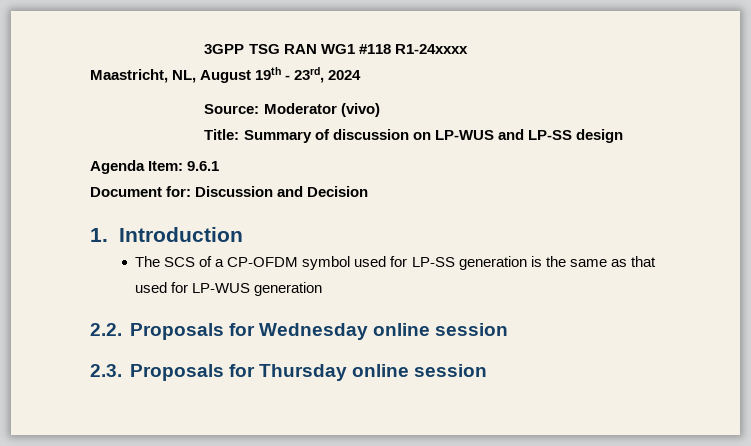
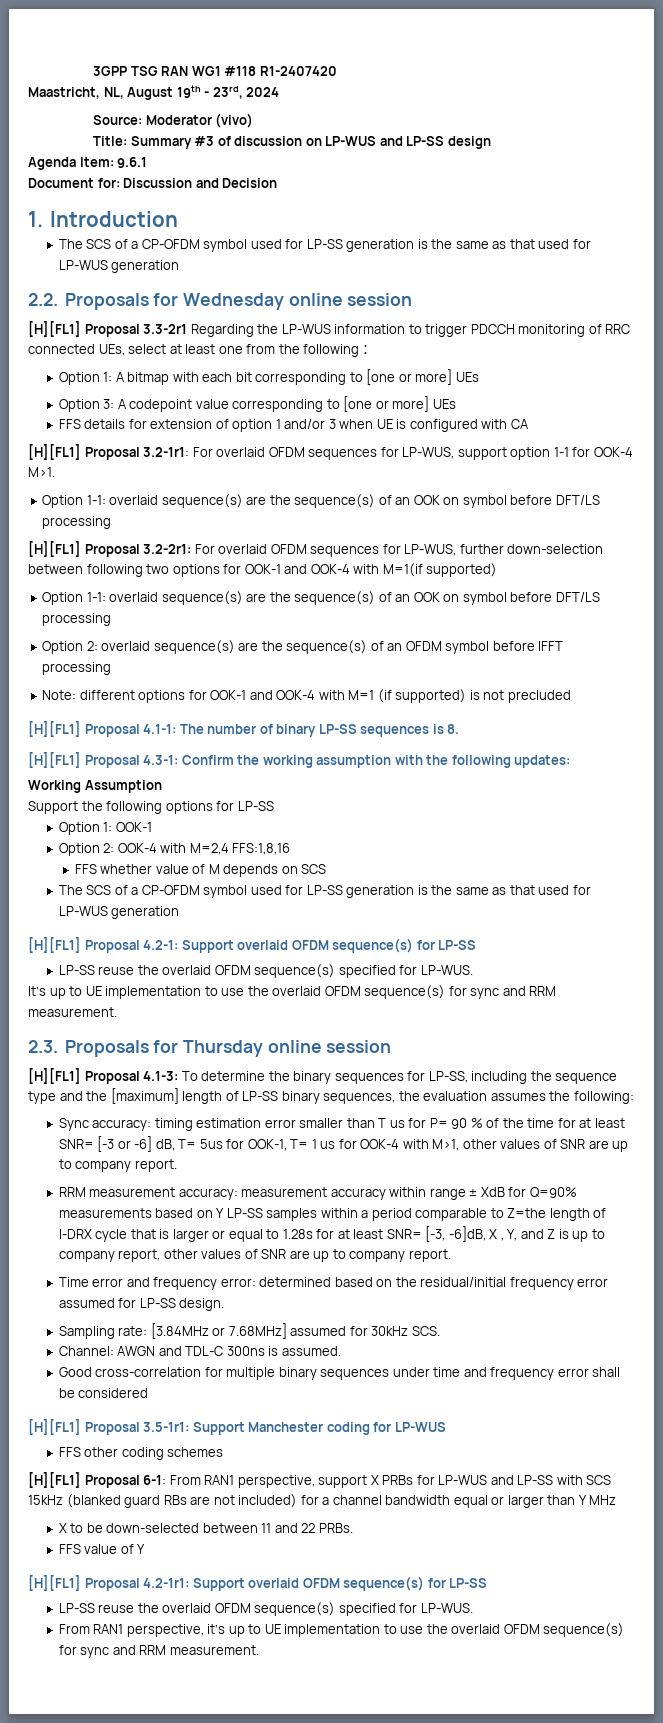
[394,44,468,54] R1-24xxxx -> [259,66,337,76] R1-2407420
(312, 136) none -> [194,136,215,146] #3
(509, 329) none -> [28,321,631,337] [28,344,373,357] [58,369,479,385] [58,396,456,412] [58,419,528,432] [28,444,633,460] [28,467,55,477] [42,494,600,508] [42,516,112,529] [28,541,604,557] [28,563,498,577] [42,591,600,605] [42,613,112,626] [42,640,564,654] [42,662,112,675] [42,689,571,703] [28,721,460,737] [28,752,571,768] [28,780,162,793] [28,801,274,814] [58,822,152,835] [58,843,291,856] [74,864,327,877] [58,885,591,898] [58,906,180,919] [28,937,477,953] [58,964,473,978] [28,985,557,999] [28,1007,117,1017] // [H][FL1] Proposal 3.3-2r1 Regarding the LP-WUS information to trigger PDCCH monitoring of RRC connected UEs, select at least one from the following： // Option 1: A bitmap with each bit corresponding to [one or more] UEs // Option 3: A codepoint value corresponding to [one or more] UEs // FFS details for extension of option 1 and/or 3 when UE is configured with CA // [H][FL1] Proposal 3.2-1r1: For overlaid OFDM sequences for LP-WUS, support option 1-1 for OOK-4 M>1. // Option 1-1: overlaid sequence(s) are the sequence(s) of an OOK on symbol before DFT/LS processing // [H][FL1] Proposal 3.2-2r1: For overlaid OFDM sequences for LP-WUS, further down-selection between following two options for OOK-1 and OOK-4 with M=1(if supported) // Option 1-1: overlaid sequence(s) are the sequence(s) of an OOK on symbol before DFT/LS processing // Option 2: overlaid sequence(s) are the sequence(s) of an OFDM symbol before IFFT processing // Note: different options for OOK-1 and OOK-4 with M=1 (if supported) is not precluded // [H][FL1] Proposal 4.1-1: The number of binary LP-SS sequences is 8. // [H][FL1] Proposal 4.3-1: Confirm the working assumption with the following updates: // Working Assumption // Support the following options for LP-SS // Option 1: OOK-1 // Option 2: OOK-4 with M=2,4 FFS:1,8,16 // FFS whether value of M depends on SCS // The SCS of a CP-OFDM symbol used for LP-SS generation is the same as that used for LP-WUS generation // [H][FL1] Proposal 4.2-1: Support overlaid OFDM sequence(s) for LP-SS // LP-SS reuse the overlaid OFDM sequence(s) specified for LP-WUS. // It’s up to UE implementation to use the overlaid OFDM sequence(s) for sync and RRM measurement.
(488, 370) none -> [28,1068,618,1084] [28,1088,634,1104] [58,1118,625,1131] [58,1136,629,1152] [58,1159,177,1172] [58,1187,577,1200] [58,1208,607,1221] [58,1226,605,1242] [58,1249,451,1262] [58,1277,609,1290] [58,1298,225,1311] [58,1323,440,1339] [58,1346,341,1356] [58,1367,621,1380] [58,1388,149,1398] [28,1419,446,1435] [58,1447,224,1460] [28,1472,612,1488] [28,1494,617,1508] [58,1523,353,1533] [58,1544,146,1554] [28,1575,488,1591] [58,1602,473,1616] [58,1623,625,1637] [58,1645,259,1658] // [H][FL1] Proposal 4.1-3: To determine the binary sequences for LP-SS, including the sequence type and the [maximum] length of LP-SS binary sequences, the evaluation assumes the following: // Sync accuracy: timing estimation error smaller than T us for P= 90 % of the time for at least SNR= [-3 or -6] dB, T= 5us for OOK-1, T= 1 us for OOK-4 with M>1, other values of SNR are up to company report. // RRM measurement accuracy: measurement accuracy within range ± XdB for Q=90% measurements based on Y LP-SS samples within a period comparable to Z=the length of I-DRX cycle that is larger or equal to 1.28s for at least SNR= [-3, -6]dB, X , Y, and Z is up to company report, other values of SNR are up to company report. // Time error and frequency error: determined based on the residual/initial frequency error assumed for LP-SS design. // Sampling rate: [3.84MHz or 7.68MHz] assumed for 30kHz SCS. // Channel: AWGN and TDL-C 300ns is assumed. // Good cross-correlation for multiple binary sequences under time and frequency error shall be considered // [H][FL1] Proposal 3.5-1r1: Support Manchester coding for LP-WUS // FFS other coding schemes // [H][FL1] Proposal 6-1: From RAN1 perspective, support X PRBs for LP-WUS and LP-SS with SCS 15kHz (blanked guard RBs are not included) for a channel bandwidth equal or larger than Y MHz // X to be down-selected between 11 and 22 PRBs. // FFS value of Y // [H][FL1] Proposal 4.2-1r1: Support overlaid OFDM sequence(s) for LP-SS // LP-SS reuse the overlaid OFDM sequence(s) specified for LP-WUS. // From RAN1 perspective, it’s up to UE implementation to use the overlaid OFDM sequence(s) for sync and RRM measurement.

